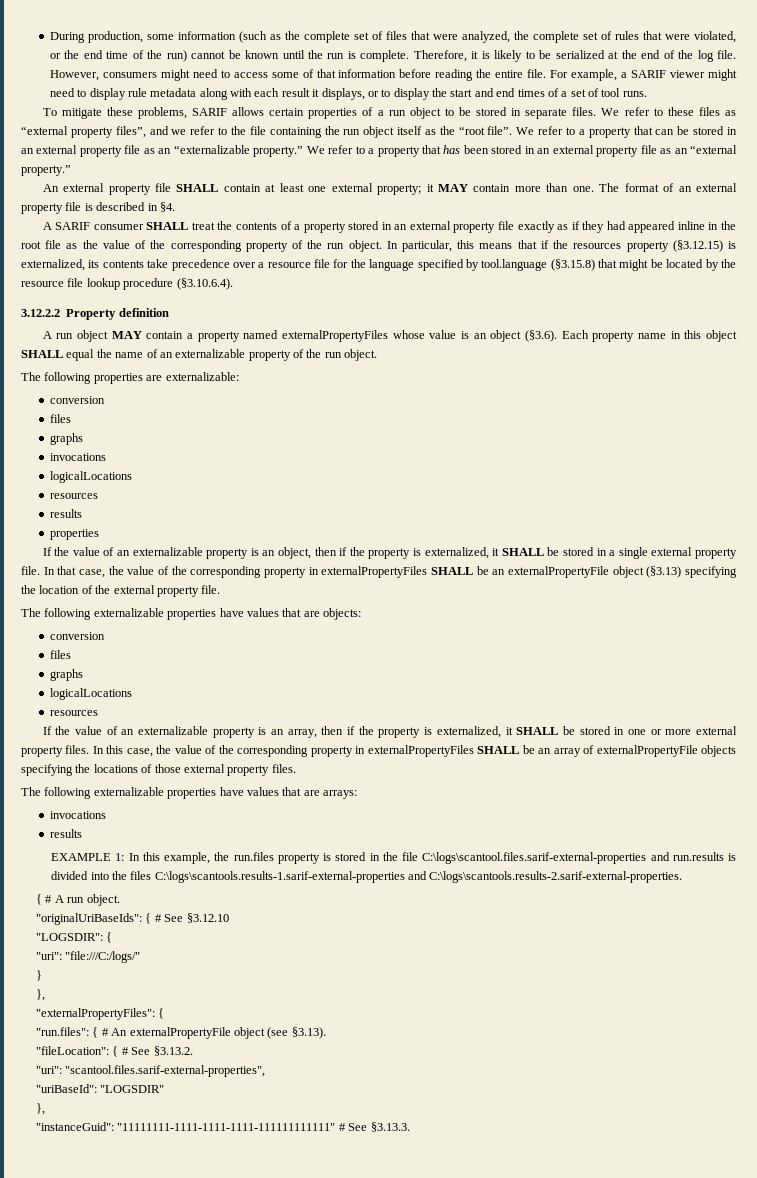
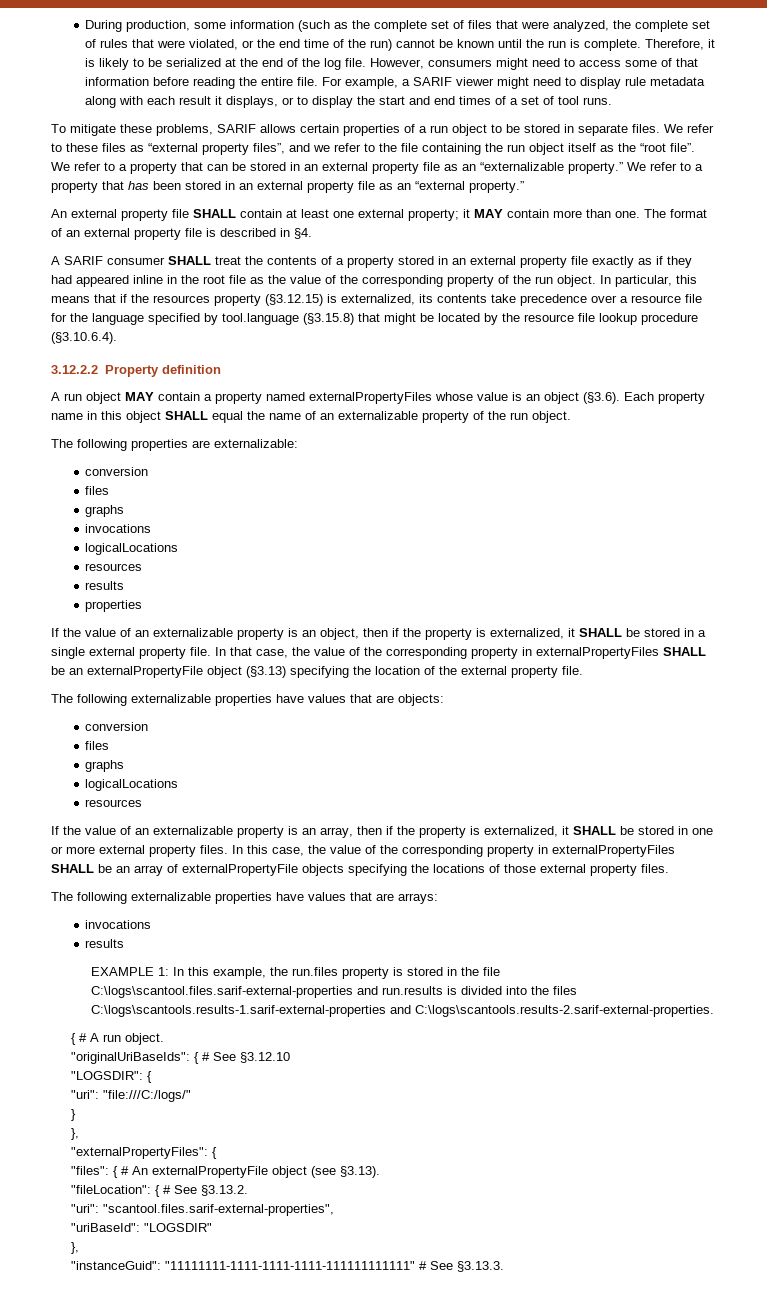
[36,1027,90,1036] "run.files": -> [71,1166,110,1175] "files":

